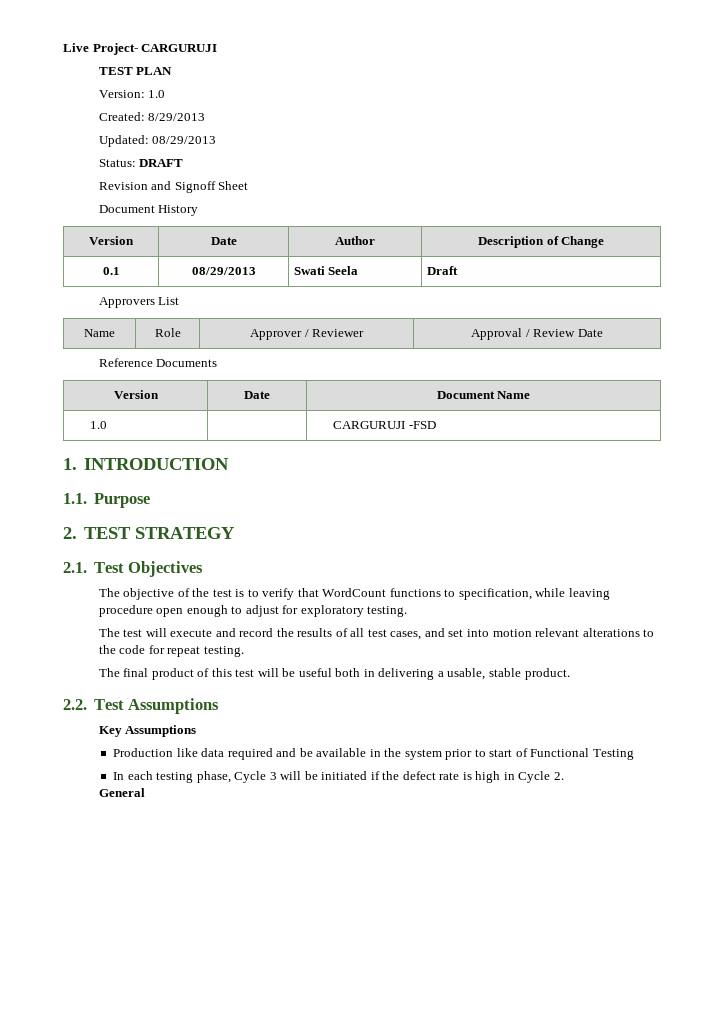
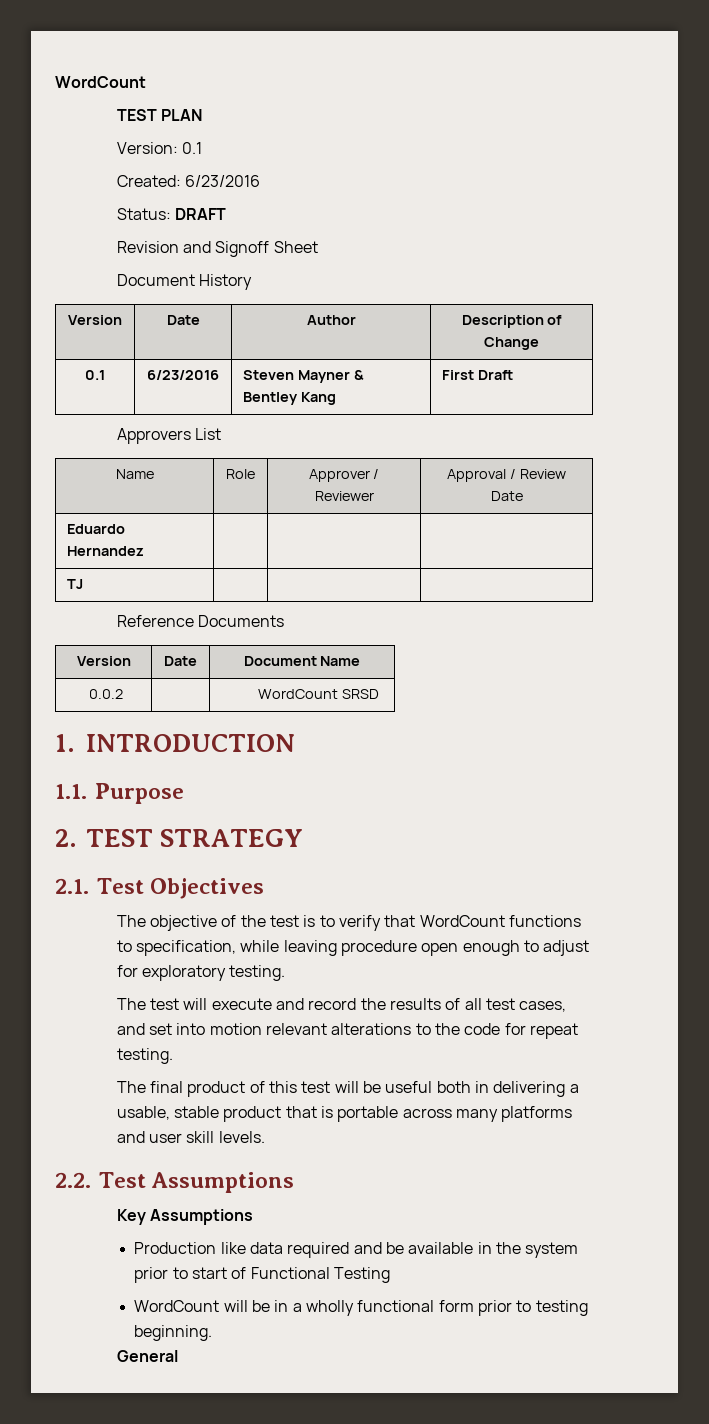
[63,43,218,55] Live Project- CARGURUJI -> [55,76,146,88] WordCount
[148,90,166,98] 1.0 -> [182,142,203,154] 0.1
[148,113,206,121] [98,135,217,147] 8/29/2013 // Updated: 08/29/2013 -> [185,175,261,187] 6/23/2016
[191,267,256,275] [293,266,359,275] 08/29/2013 | Swati Seela | -> [147,370,219,380] [243,370,364,383] [243,392,337,405] [442,370,475,380] 6/23/2016 | Steven Mayner & Bentley Kang | First
(603, 333) none -> [67,524,126,534] [67,546,145,556] [67,579,84,589] // Eduardo Hernandez | | | // TJ | | |
[90,421,108,429] [333,421,436,429] 1.0 | | CARGURUJI -FSD -> [88,689,123,699] [258,689,380,699] 0.0.2 | | WordCount SRSD
[524,668,570,680] product. -> [223,1106,573,1122] [116,1131,265,1143] product that is portable across many platforms and user skill levels.
[113,771,564,783] In each testing phase, Cycle 3 will be initiated if the defect rate is high in Cycle 2. -> [134,1300,588,1316] [134,1325,213,1341] WordCount will be in a wholly functional form prior to testing beginning.

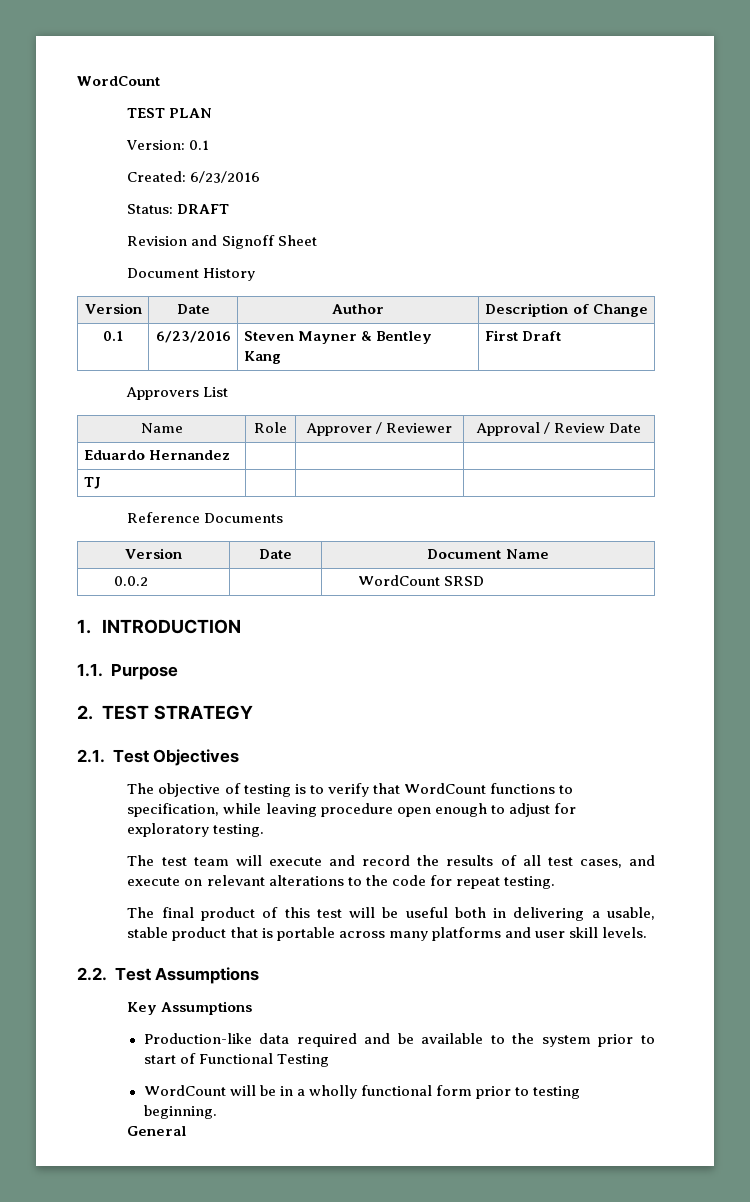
[240,915,300,927] the test -> [243,784,291,797] testing
(180, 1004) none -> [193,857,229,866] team
[149,1023,262,1035] set into motion -> [127,877,203,886] execute on
[134,1242,246,1254] Production like -> [143,1033,252,1044] Production-like
[477,1242,492,1254] in -> [490,1035,505,1044] to

